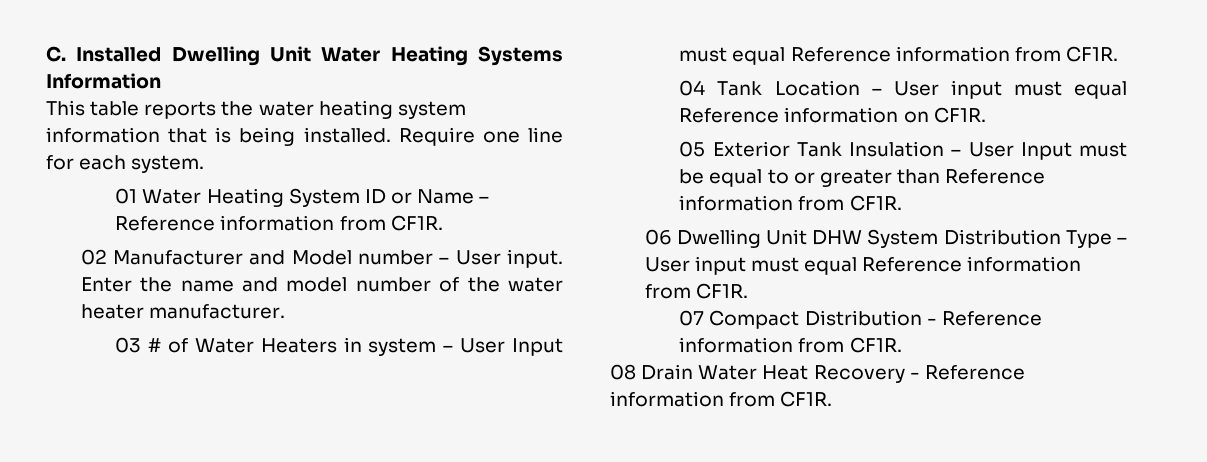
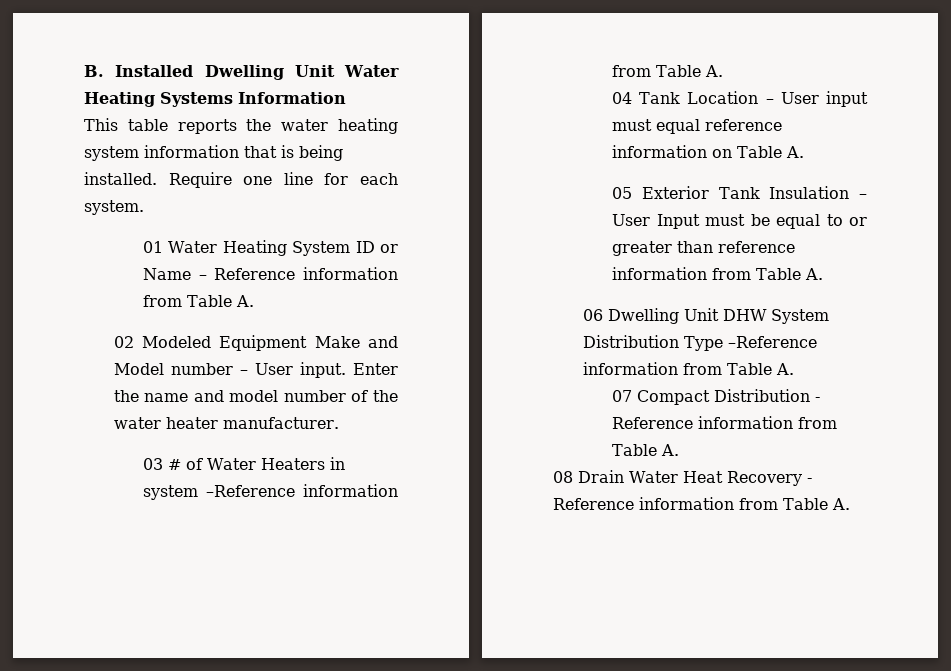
[46,46,66,62] C. -> [84,65,104,77] B.
[390,215,443,231] CF1R. -> [187,295,255,307] Table A.
[113,250,244,265] Manufacturer -> [141,335,360,351] Modeled Equipment Make
[443,338,563,356] [679,46,1118,65] – User Input must equal Reference information from CF1R. -> [206,484,398,497] [612,65,724,77] –Reference information from Table A.
[679,108,780,123] Reference -> [705,119,783,131] reference
[933,107,986,123] CF1R. -> [737,146,805,158] Table A.
[945,169,1046,184] [679,195,902,211] Reference information from CF1R. -> [718,241,796,253] [612,267,824,280] reference information from Table A.
[1117,237,1127,244] [644,256,1082,275] [644,283,748,299] – User input must equal Reference information from CF1R. -> [727,336,817,348] [582,362,794,375] –Reference information from Table A.
[849,337,902,353] CF1R. -> [612,444,680,456] Table A.
[780,391,833,407] CF1R. -> [783,498,850,510] Table A.

